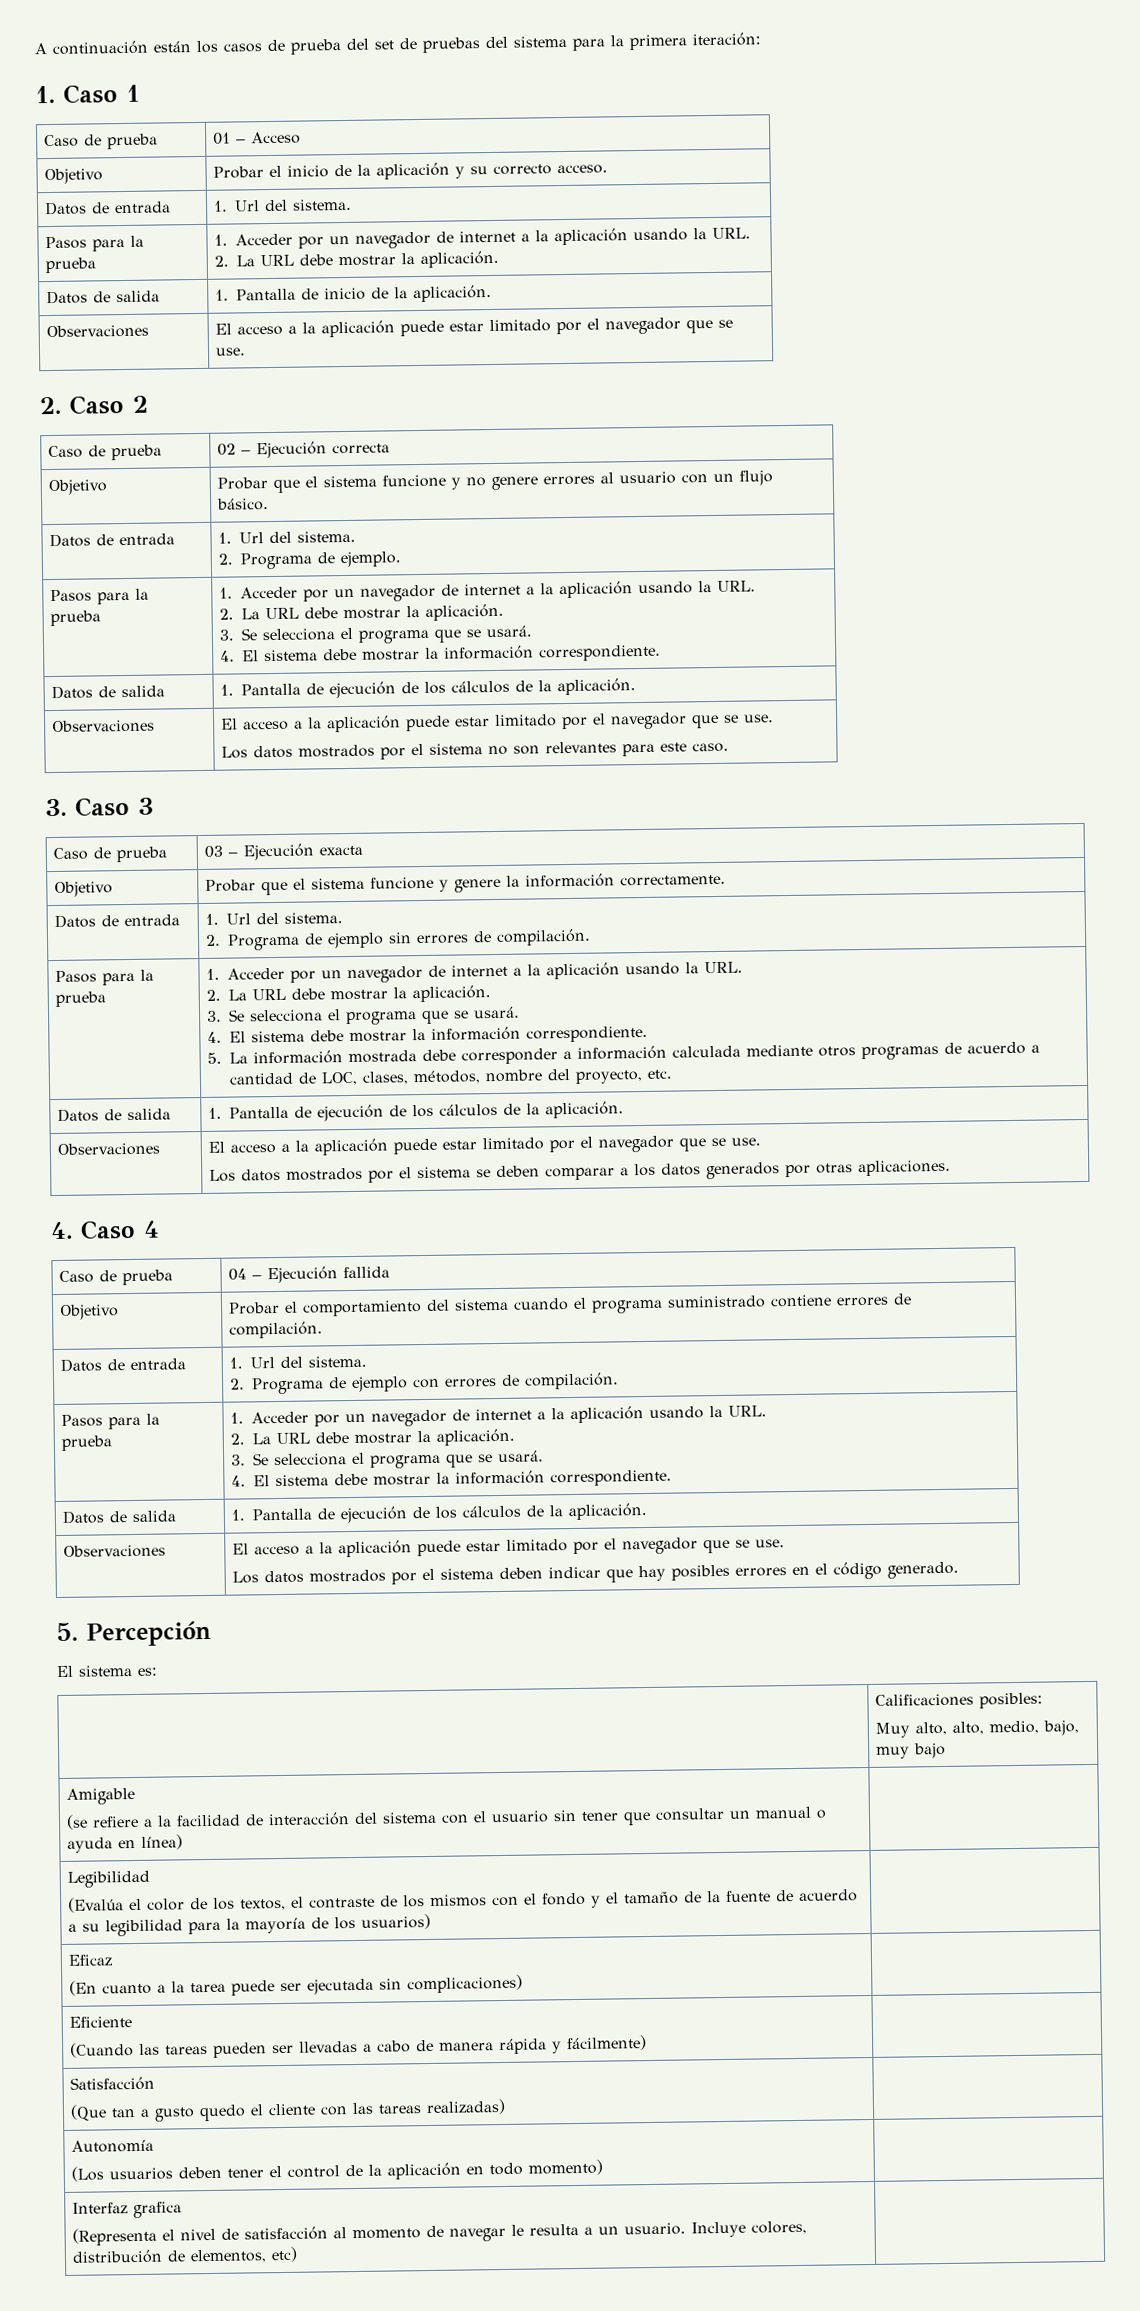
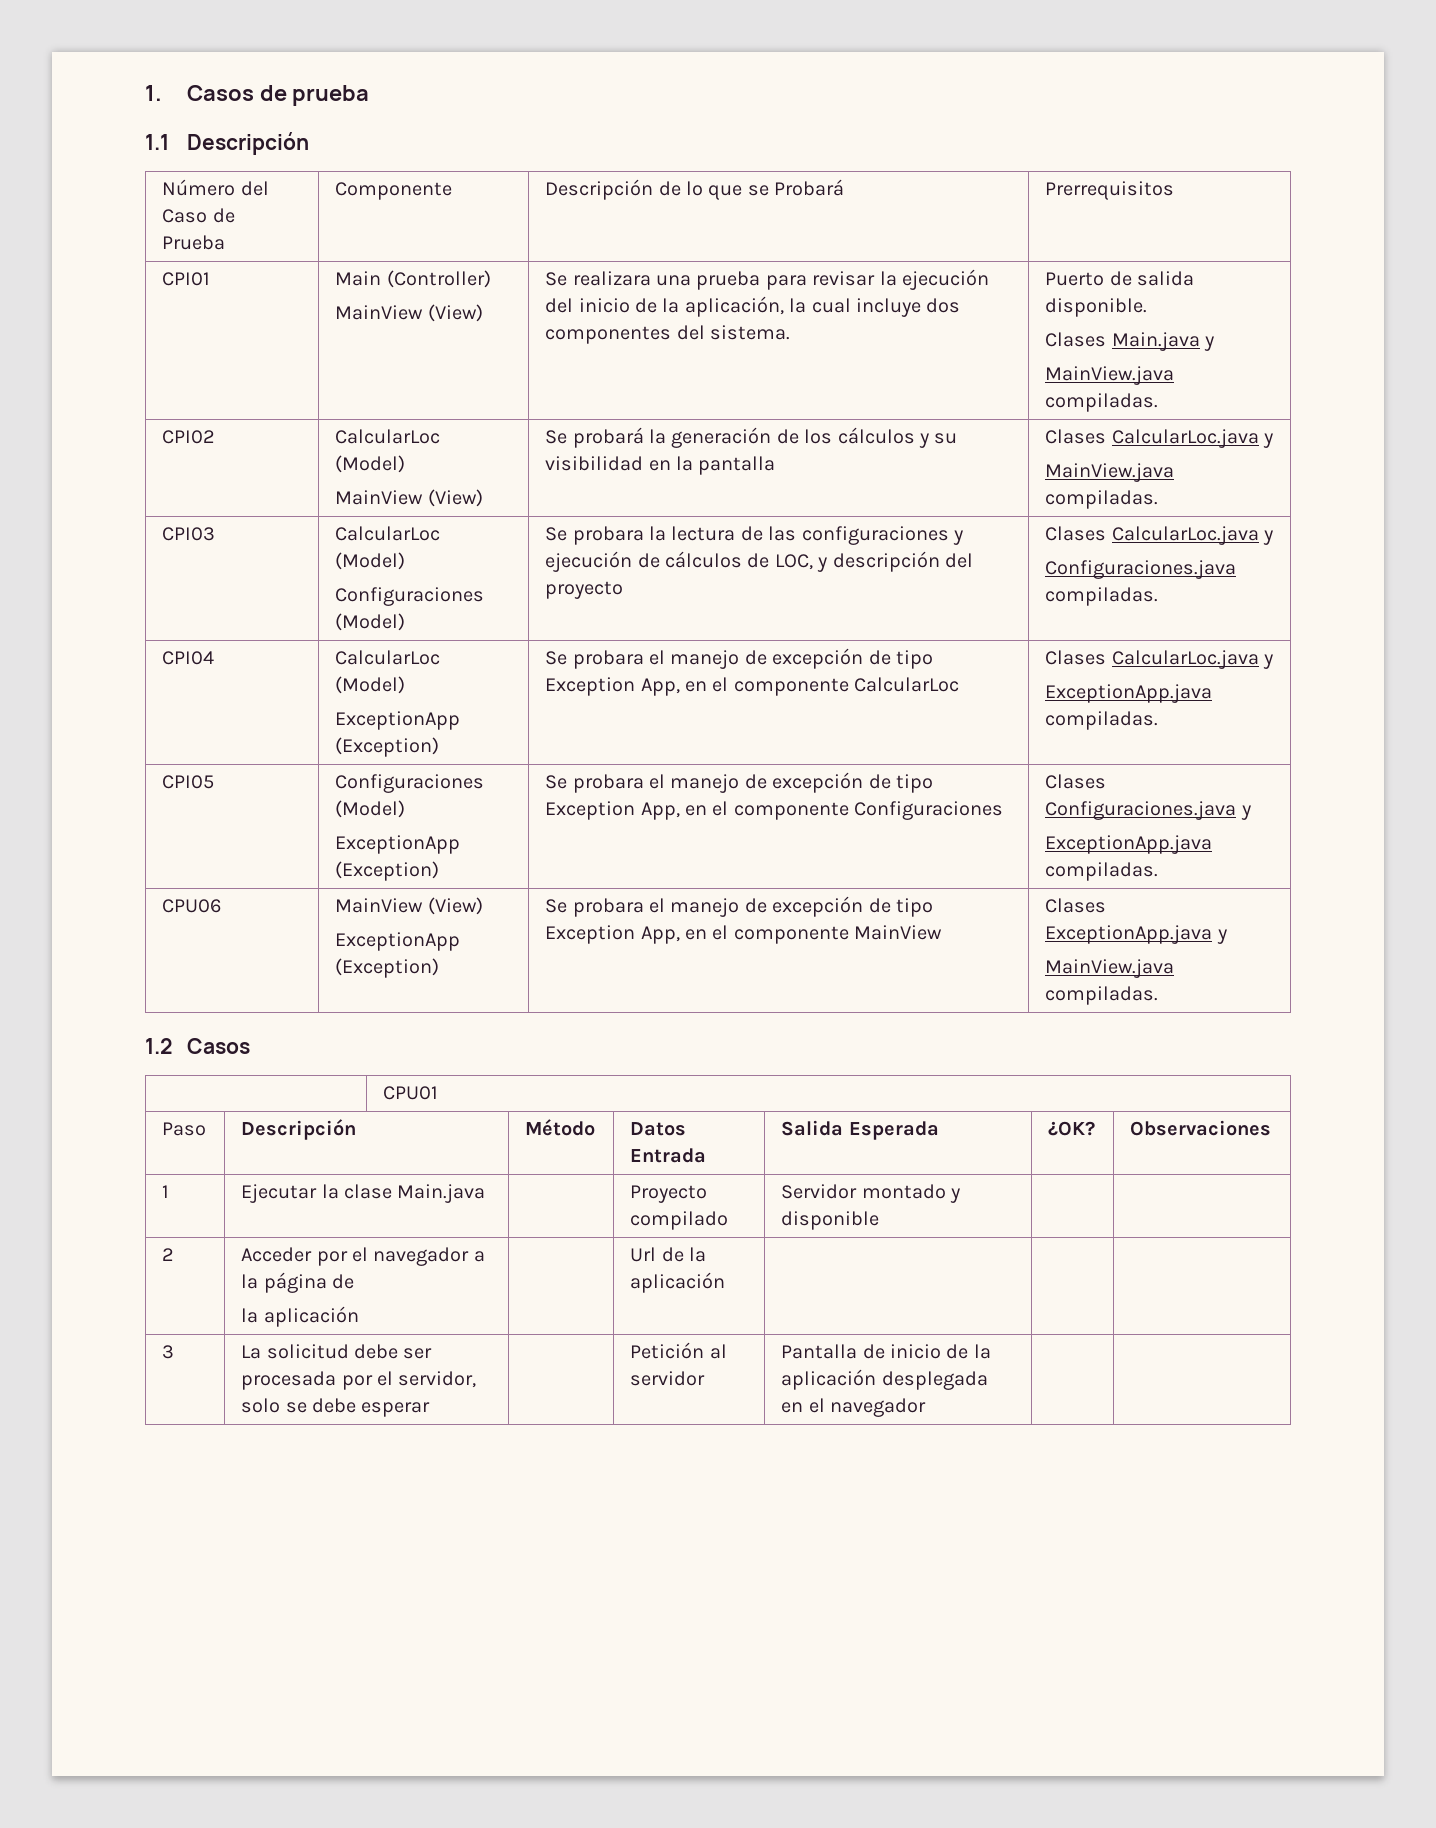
[34,32,761,55] [35,84,140,104] [44,133,159,150] [213,131,302,145] [44,168,104,185] [213,162,609,180] [44,201,172,216] [213,198,353,212] [45,235,145,252] [45,257,97,274] [214,227,752,249] [214,250,500,268] [46,290,161,305] [215,289,230,301] A continuación están los casos de prueba del set de pruebas del sistema para la primera iteración: // 1. Caso 1 // Caso de prueba | 01 – Acceso // Objetivo | Probar el inicio de la aplicación y su correcto acceso. // Datos de entrada | 1. Url del sistema. // Pasos para la prueba | 1. Acceder por un navegador de internet a la aplicación usando la URL. // 2. La URL debe mostrar la aplicación. // Datos de salida | 1. -> [145,85,370,106] [145,132,309,155] [162,179,269,196] [162,208,235,223] [162,235,226,250] [335,182,453,200] [545,179,845,200] [1045,181,1175,200] [162,272,211,286] [335,270,491,288] [335,304,483,322] [545,269,989,290] [545,296,961,317] [545,325,790,344] [1045,271,1194,286] [1045,298,1148,317] [1045,332,1214,351] [1045,366,1175,385] [1045,393,1159,412] [162,430,216,444] [335,429,441,444] [335,455,406,473] [335,489,483,507] [545,427,958,448] [545,456,776,475] [1045,429,1273,448] [1045,463,1175,482] [1045,490,1159,509] [162,527,216,541] [335,526,441,541] [335,552,406,570] [335,587,485,606] [335,613,406,631] [545,526,963,545] [545,551,973,572] [545,581,624,599] [1045,526,1273,545] [1045,560,1237,579] [1045,587,1159,606] [162,651,215,665] [335,650,441,665] [335,676,406,694] [335,711,461,730] [335,737,440,757] [545,648,933,669] [545,677,960,696] [1045,650,1273,669] [1045,684,1213,703] [1045,711,1159,730] [162,775,215,789] [335,774,485,793] [335,800,406,818] [335,835,461,854] [335,861,440,881] [545,772,933,793] [545,801,1004,820] [1045,774,1107,789] [1045,801,1251,820] [1045,835,1213,854] [1045,862,1159,881] [162,899,222,913] [335,897,483,915] [335,932,461,951] [335,958,440,978] [545,896,933,917] [545,925,943,944] [1045,898,1107,913] [1045,925,1227,944] [1045,959,1175,978] [1045,986,1159,1005] [145,1038,250,1054] [383,1086,439,1100] [162,1122,207,1136] [241,1119,357,1140] [525,1119,596,1136] [630,1122,687,1136] [630,1148,707,1163] [781,1120,939,1140] [1048,1121,1096,1136] [1130,1120,1272,1136] [162,1185,170,1198] [241,1184,486,1203] [630,1185,708,1203] [630,1211,729,1230] [781,1184,960,1203] [781,1211,880,1230] [162,1248,175,1261] [241,1247,485,1266] [241,1272,354,1293] [241,1306,359,1327] [630,1247,706,1262] [630,1272,726,1293] [162,1345,175,1359] [241,1344,433,1359] [241,1371,477,1390] [241,1398,431,1417] [630,1342,727,1359] [630,1371,706,1386] 1. Casos de prueba // 1.1 Descripción // Número del Caso de Prueba | Componente | Descripción de lo que se Probará | Prerrequisitos // CPI01 | Main (Controller) // MainView (View) | Se realizara una prueba para revisar la ejecución del inicio de la aplicación, la cual incluye dos componentes del sistema. | Puerto de salida disponible. // Clases Main.java y // MainView.java compiladas. // CPI02 | CalcularLoc (Model) // MainView (View) | Se probará la generación de los cálculos y su visibilidad en la pantalla | Clases CalcularLoc.java y // MainView.java compiladas. // CPI03 | CalcularLoc (Model) // Configuraciones (Model) | Se probara la lectura de las configuraciones y ejecución de cálculos de LOC, y descripción del proyecto | Clases CalcularLoc.java y // Configuraciones.java compiladas. // CPI04 | CalcularLoc (Model) // ExceptionApp (Exception) | Se probara el manejo de excepción de tipo Exception App, en el componente CalcularLoc | Clases CalcularLoc.java y // ExceptionApp.java compiladas. // CPI05 | Configuraciones (Model) // ExceptionApp (Exception) | Se probara el manejo de excepción de tipo Exception App, en el componente Configuraciones | Clases Configuraciones.java y // ExceptionApp.java compiladas. // CPU06 | MainView (View) // ExceptionApp (Exception) | Se probara el manejo de excepción de tipo Exception App, en el componente MainView | Clases ExceptionApp.java y // MainView.java compiladas. // 1.2 Casos // | CPU01 // Paso | Descripción | Método | Datos Entrada | Salida Esperada | ¿OK? | Observaciones // 1 | Ejecutar la clase Main.java | | Proyecto compilado | Servidor montado y disponible | | // 2 | Acceder por el navegador a la página de // la aplicación | | Url de la aplicación | | | // 3 | La solicitud debe ser procesada por el servidor, solo se debe esperar | | Petición al servidor |
[413,284,493,303] [46,324,150,339] [215,317,734,338] [215,347,247,356] [39,395,148,415] [48,444,163,461] [217,441,391,459] [48,479,108,496] [217,470,774,493] [217,498,270,511] [49,533,176,548] [218,530,357,544] [218,551,402,570] [50,588,150,605] [50,610,102,627] [219,580,757,602] [219,603,505,621] [219,625,533,644] [220,644,662,662] [51,685,166,700] [220,678,637,699] [52,719,156,734] [221,712,775,733] [221,741,730,760] [45,796,154,817] [53,846,168,863] [204,843,364,861] [54,881,114,897] [205,873,727,896] [54,914,181,928] [205,912,344,925] [205,928,592,951] [55,969,155,986] [55,991,107,1007] [206,961,744,984] [206,985,492,1003] [206,1006,521,1026] [207,1025,649,1043] [207,1041,1041,1065] [229,1068,673,1086] [57,1108,172,1122] [208,1101,625,1122] [57,1142,161,1156] [208,1135,762,1156] [209,1159,952,1183] [50,1219,160,1240] [59,1269,174,1286] [228,1266,391,1284] [59,1304,120,1320] [228,1293,913,1317] [229,1321,324,1339] [60,1358,187,1372] [229,1355,368,1369] [230,1372,620,1395] [61,1413,161,1430] [61,1435,113,1451] [230,1405,768,1427] [230,1428,516,1446] [231,1450,545,1469] [231,1469,673,1487] [62,1510,177,1524] [231,1502,648,1524] [63,1544,167,1558] [232,1537,786,1558] [232,1561,960,1585] [56,1620,211,1647] [56,1665,158,1678] [875,1692,1044,1709] [875,1720,1080,1738] [876,1742,947,1759] [66,1787,136,1805] [66,1806,828,1830] [67,1834,184,1853] [67,1870,151,1888] [68,1889,859,1913] [68,1913,432,1937] [68,1954,113,1967] [69,1974,524,1996] [69,2016,133,2028] [70,2035,648,2058] [70,2076,156,2091] [70,2098,507,2122] [71,2139,155,2153] [71,2159,604,2182] [72,2201,183,2219] [72,2220,808,2246] [72,2246,299,2264] aplicación. // Observaciones | El acceso a la aplicación puede estar limitado por el navegador que se use. // 2. Caso 2 // Caso de prueba | 02 – Ejecución correcta // Objetivo | Probar que el sistema funcione y no genere errores al usuario con un flujo básico. // Datos de entrada | 1. Url del sistema. // 2. Programa de ejemplo. // Pasos para la prueba | 1. Acceder por un navegador de internet a la aplicación usando la URL. // 2. La URL debe mostrar la aplicación. // 3. Se selecciona el programa que se usará. // 4. El sistema debe mostrar la información correspondiente. // Datos de salida | 1. Pantalla de ejecución de los cálculos de la aplicación. // Observaciones | El acceso a la aplicación puede estar limitado por el navegador que se use. // Los datos mostrados por el sistema no son relevantes para este caso. // 3. Caso 3 // Caso de prueba | 03 – Ejecución exacta // Objetivo | Probar que el sistema funcione y genere la información correctamente. // Datos de entrada | 1. Url del sistema. // 2. Programa de ejemplo sin errores de compilación. // Pasos para la prueba | 1. Acceder por un navegador de internet a la aplicación usando la URL. // 2. La URL debe mostrar la aplicación. // 3. Se selecciona el programa que se usará. // 4. El sistema debe mostrar la información correspondiente. // 5. La información mostrada debe corresponder a información calculada mediante otros programas de acuerdo a cantidad de LOC, clases, métodos, nombre del proyecto, etc. // Datos de salida | 1. Pantalla de ejecución de los cálculos de la aplicación. // Observaciones | El acceso a la aplicación puede estar limitado por el navegador que se use. // Los datos mostrados por el sistema se deben comparar a los datos generados por otras aplicaciones. // 4. Caso 4 // Caso de prueba | 04 – Ejecución fallida // Objetivo | Probar el comportamiento del sistema cuando el programa suministrado contiene errores de compilación. // Datos de entrada | 1. Url del sistema. // 2. Programa de ejemplo con errores de compilación. // Pasos para la prueba | 1. Acceder por un navegador de internet a la aplicación usando la URL. // 2. La URL debe mostrar la aplicación. // 3. Se selecciona el programa que se usará. // 4. El sistema debe mostrar la información correspondiente. // Datos de salida | 1. Pantalla de ejecución de los cálculos de la aplicación. // Observaciones | El acceso a la aplicación puede estar limitado por el navegador que se use. // Los datos mostrados por el sistema deben indicar que hay posibles errores en el código generado. // 5. Percepción // El sistema es: // | Calificaciones posibles: // Muy alto, alto, medio, bajo, muy bajo // Amigable // (se refiere a la facilidad de interacción del sistema con el usuario sin tener que consultar un manual o ayuda en línea) | // Legibilidad // (Evalúa el color de los textos, el contraste de los mismos con el fondo y el tamaño de la fuente de acuerdo a su legibilidad para la mayoría de los usuarios) | // Eficaz // (En cuanto a la tarea puede ser ejecutada sin complicaciones) | // Eficiente // (Cuando las tareas pueden ser llevadas a cabo de manera rápida y fácilmente) | // Satisfacción // (Que tan a gusto quedo el cliente con las tareas realizadas) | // Autonomía // (Los usuarios deben tener el control de la aplicación en todo momento) | // Interfaz grafica // (Representa el nivel de satisfacción al momento de navegar le resulta a un usuario. Incluye colores, distribución de elementos, etc) -> [781,1369,988,1390] [781,1398,926,1417] aplicación desplegada en el navegador |

